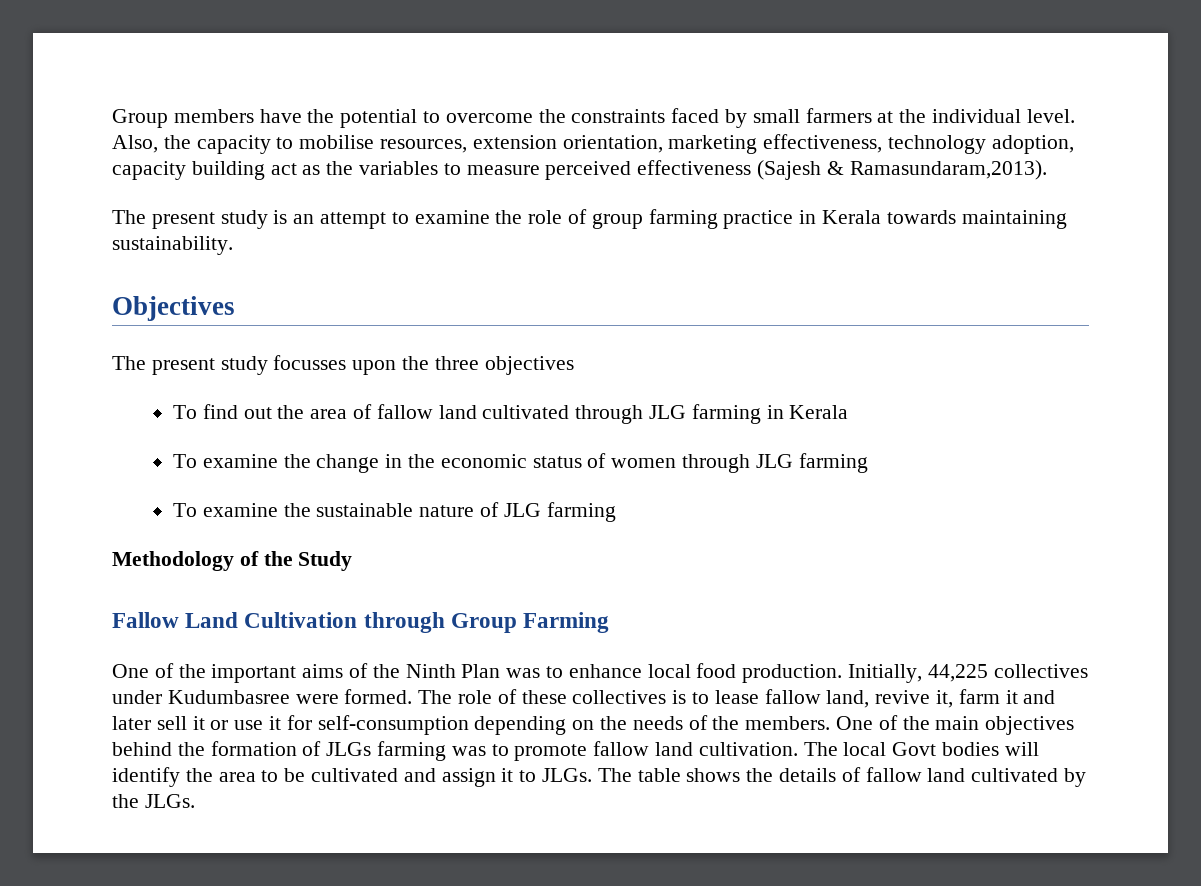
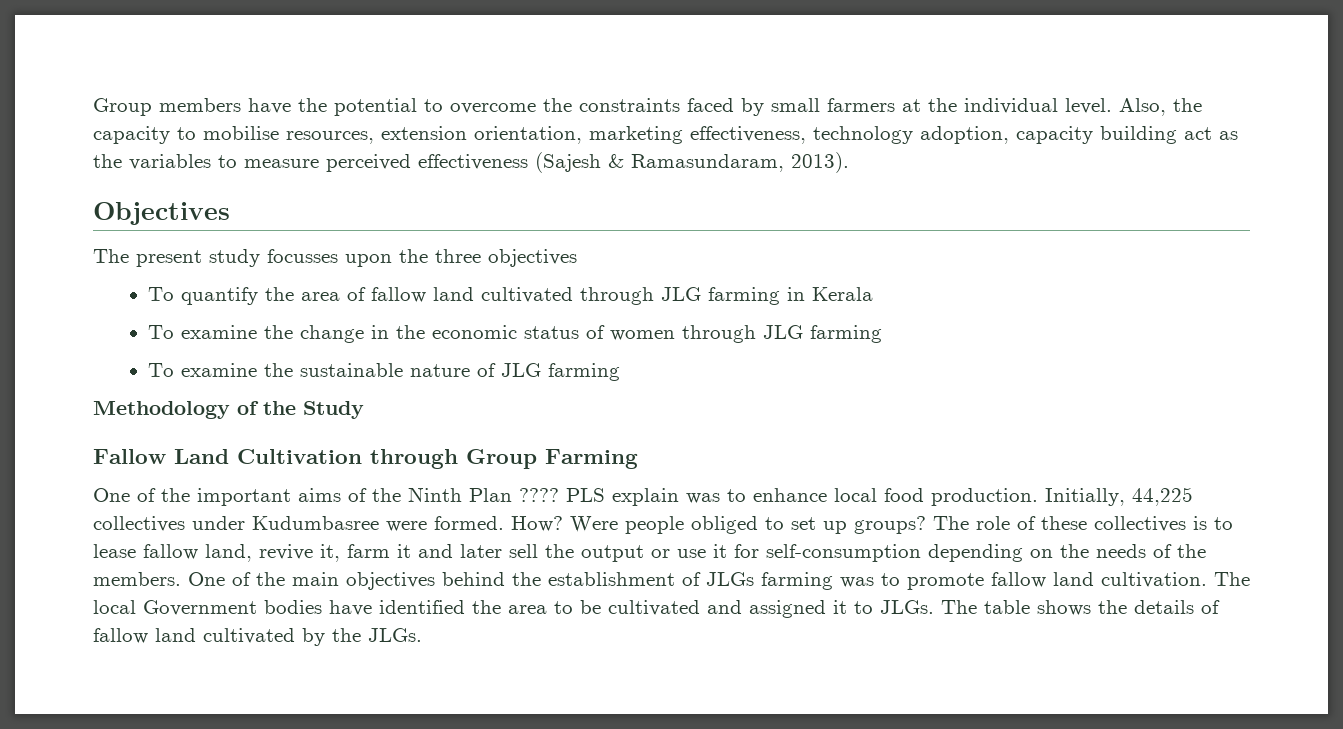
[849,160,1047,180] [112,209,1067,229] [112,236,233,255] Ramasundaram,2013). // The present study is an attempt to examine the role of group farming practice in Kerala towards maintaining sustainability. -> [631,152,849,173] Ramasundaram, 2013).
[202,404,272,419] find out -> [181,287,259,305] quantify
(501, 671) none -> [519,488,679,506] ???? PLS explain
(413, 696) none -> [511,516,926,534] How? Were people obliged to set up groups?
[192,716,205,730] it -> [545,544,644,562] the output
[210,741,297,756] formation -> [548,572,675,586] establishment
[892,742,1039,756] [112,767,180,787] Govt bodies will identify -> [143,600,465,616] Government bodies have identified
[441,768,496,787] assign -> [749,600,826,618] assigned

